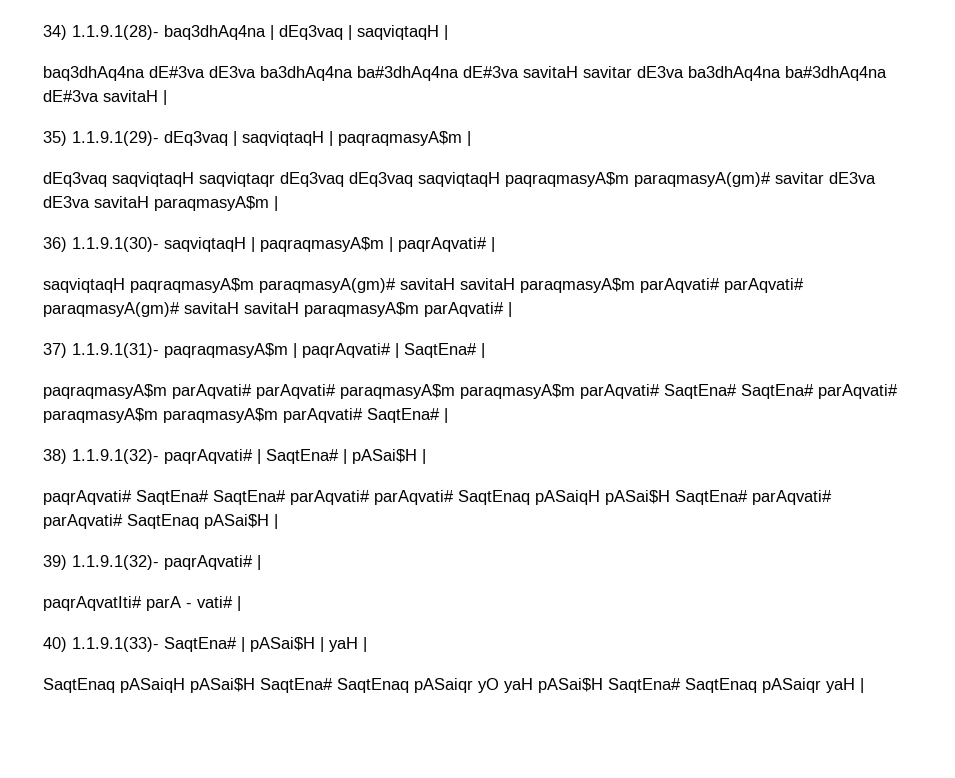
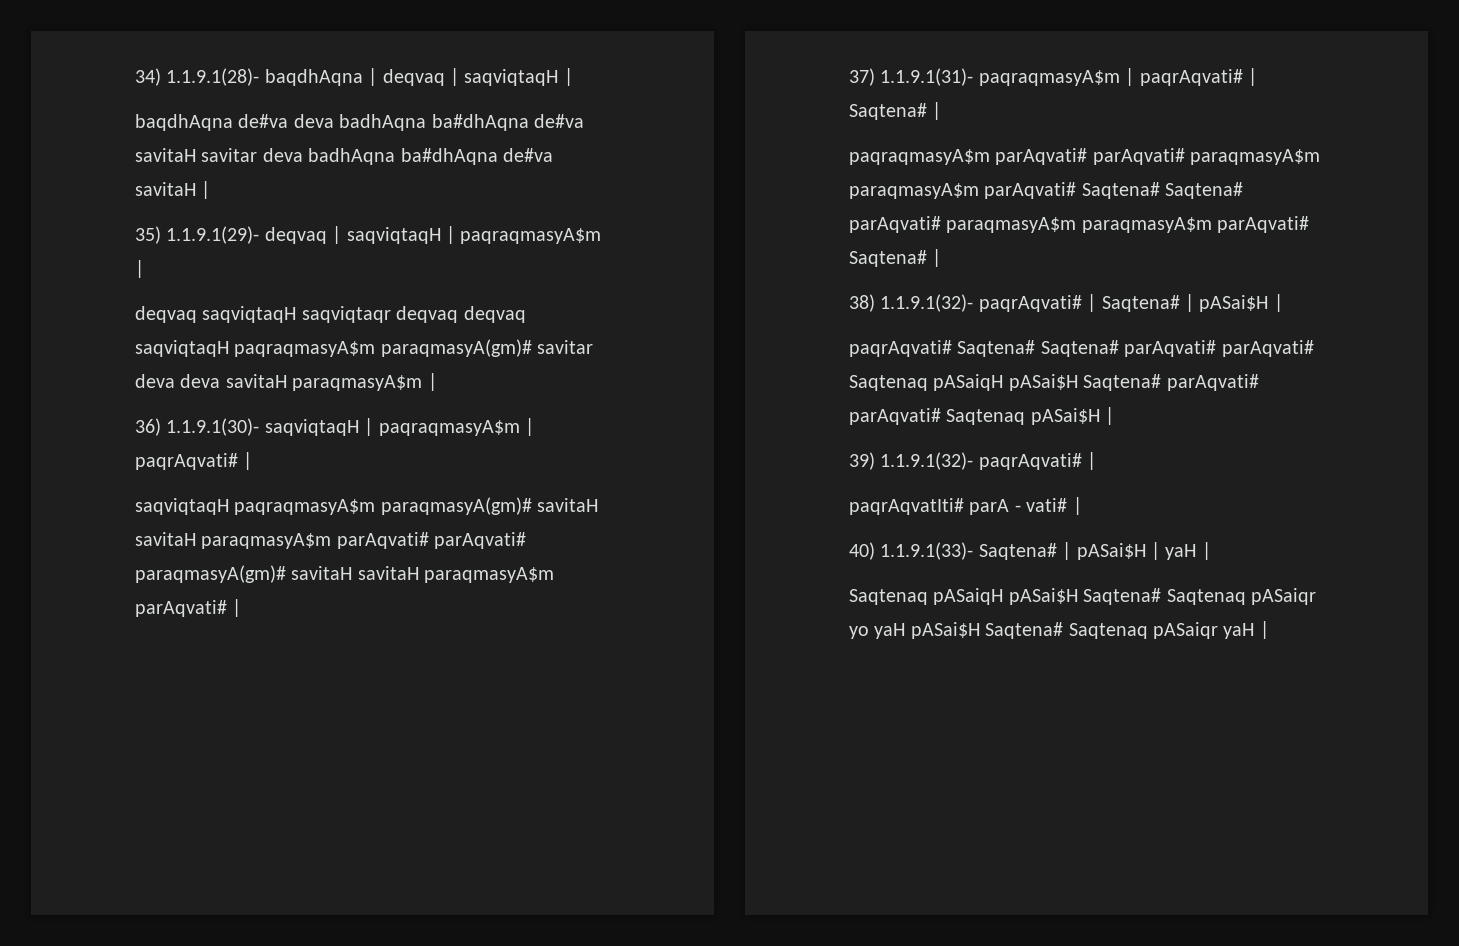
[164,25,343,40] baq3dhAq4na | dEq3vaq -> [264,68,445,86] baqdhAqna | deqvaq
[43,66,887,81] [43,90,99,102] baq3dhAq4na dE#3va dE3va ba3dhAq4na ba#3dhAq4na dE#3va savitaH savitar dE3va ba3dhAq4na ba#3dhAq4na dE#3va -> [135,114,584,131] [135,148,553,165] baqdhAqna de#va deva badhAqna ba#dhAqna de#va savitaH savitar deva badhAqna ba#dhAqna de#va
[164,131,228,146] dEq3vaq -> [264,227,327,244] deqvaq
[43,172,107,187] dEq3vaq -> [135,306,197,323] deqvaq
[280,172,413,187] dEq3vaq dEq3vaq -> [396,306,526,323] deqvaq deqvaq
[829,172,876,184] [43,196,90,208] dE3va dE3va -> [135,374,221,388] deva deva
[404,343,477,358] SaqtEna# -> [849,103,927,120] Saqtena#
[664,384,898,399] [43,408,440,423] SaqtEna# SaqtEna# parAqvati# paraqmasyA$m paraqmasyA$m parAqvati# SaqtEna# -> [1081,182,1244,199] [849,216,1310,233] [849,250,927,267] Saqtena# Saqtena# parAqvati# paraqmasyA$m paraqmasyA$m parAqvati# Saqtena#
[266,449,339,464] SaqtEna# -> [1101,295,1180,312] Saqtena#
[136,490,832,505] [43,514,199,529] SaqtEna# SaqtEna# parAqvati# parAqvati# SaqtEnaq pASaiqH pASai$H SaqtEna# parAqvati# parAqvati# SaqtEnaq -> [957,340,1314,357] [849,374,1259,391] [849,408,1026,425] Saqtena# Saqtena# parAqvati# parAqvati# Saqtenaq pASaiqH pASai$H Saqtena# parAqvati# parAqvati# Saqtenaq
[164,637,237,652] SaqtEna# -> [978,543,1057,560] Saqtena#
[43,678,757,693] SaqtEnaq pASaiqH pASai$H SaqtEna# SaqtEnaq pASaiqr yO yaH pASai$H SaqtEna# SaqtEnaq -> [849,588,1316,605] [849,622,1148,639] Saqtenaq pASaiqH pASai$H Saqtena# Saqtenaq pASaiqr yo yaH pASai$H Saqtena# Saqtenaq

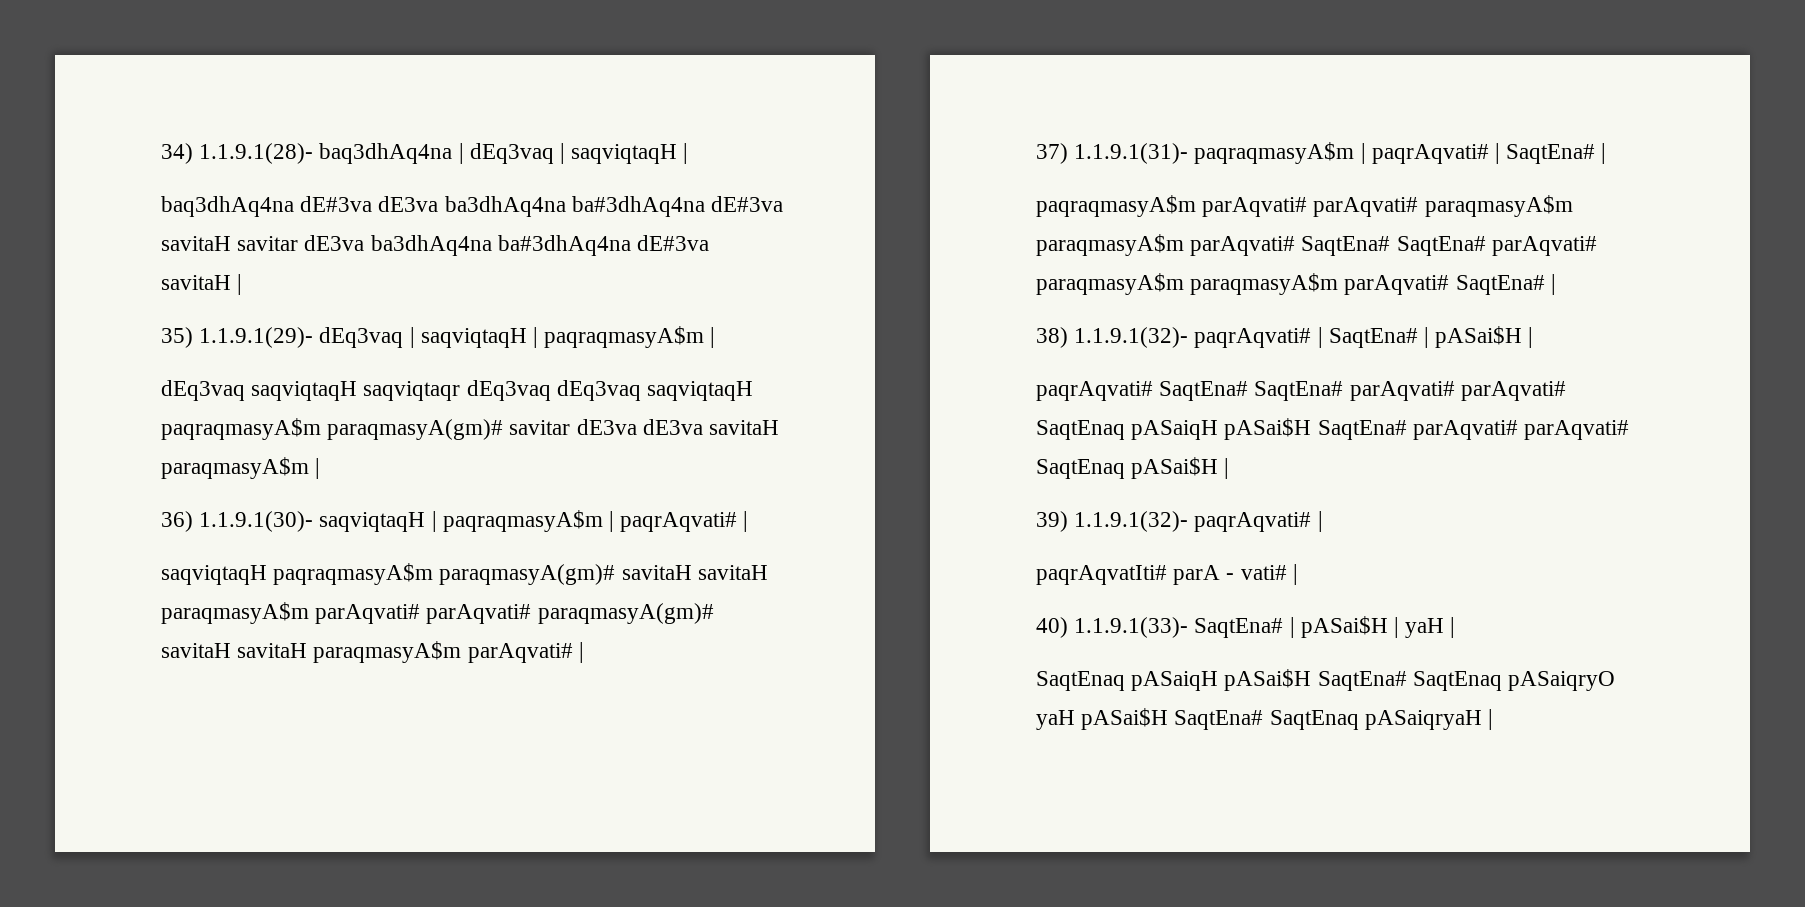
[264,68,445,86] baqdhAqna | deqvaq -> [319,143,554,164] baq3dhAq4na | dEq3vaq
[135,114,584,131] [135,148,553,165] baqdhAqna de#va deva badhAqna ba#dhAqna de#va savitaH savitar deva badhAqna ba#dhAqna de#va -> [161,196,784,217] [161,235,710,256] baq3dhAq4na dE#3va dE3va ba3dhAq4na ba#3dhAq4na dE#3va savitaH savitar dE3va ba3dhAq4na ba#3dhAq4na dE#3va
[264,227,327,244] deqvaq -> [319,327,404,348] dEq3vaq
[135,306,197,323] deqvaq -> [161,380,245,401] dEq3vaq
[396,306,526,323] deqvaq deqvaq -> [466,380,641,401] dEq3vaq dEq3vaq
[135,374,221,388] deva deva -> [576,419,703,435] dE3va dE3va
[849,103,927,120] Saqtena# -> [1506,144,1596,164] SaqtEna#
[1081,182,1244,199] [849,216,1310,233] [849,250,927,267] Saqtena# Saqtena# parAqvati# paraqmasyA$m paraqmasyA$m parAqvati# Saqtena# -> [1301,236,1597,256] [1036,273,1545,295] SaqtEna# SaqtEna# parAqvati# paraqmasyA$m paraqmasyA$m parAqvati# SaqtEna#
[1101,295,1180,312] Saqtena# -> [1328,328,1418,348] SaqtEna#
[957,340,1314,357] [849,374,1259,391] [849,408,1026,425] Saqtena# Saqtena# parAqvati# parAqvati# Saqtenaq pASaiqH pASai$H Saqtena# parAqvati# parAqvati# Saqtenaq -> [1159,381,1566,401] [1036,418,1630,440] [1036,459,1125,479] SaqtEna# SaqtEna# parAqvati# parAqvati# SaqtEnaq pASaiqH pASai$H SaqtEna# parAqvati# parAqvati# SaqtEnaq
[978,543,1057,560] Saqtena# -> [1194,618,1284,638] SaqtEna#
[849,588,1316,605] [849,622,1255,639] Saqtenaq pASaiqH pASai$H Saqtena# Saqtenaq pASaiqr yo yaH pASai$H Saqtena# Saqtenaq pASaiqr yaH -> [1036,669,1616,691] [1036,708,1482,730] SaqtEnaq pASaiqH pASai$H SaqtEna# SaqtEnaq pASaiqryO yaH pASai$H SaqtEna# SaqtEnaq pASaiqryaH

